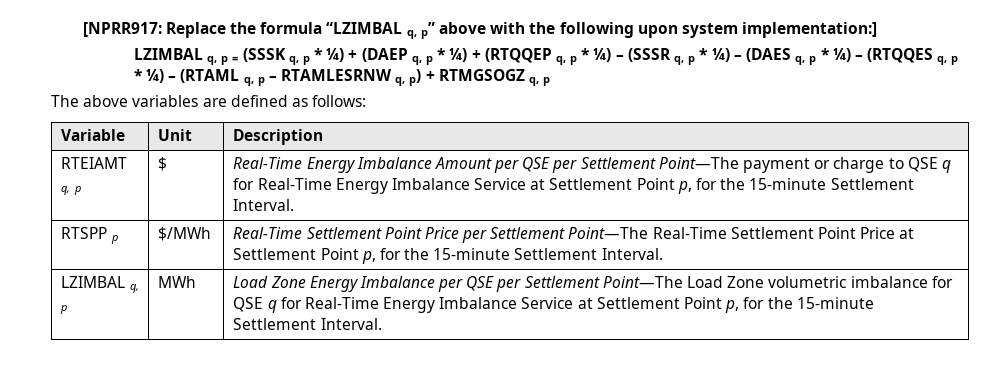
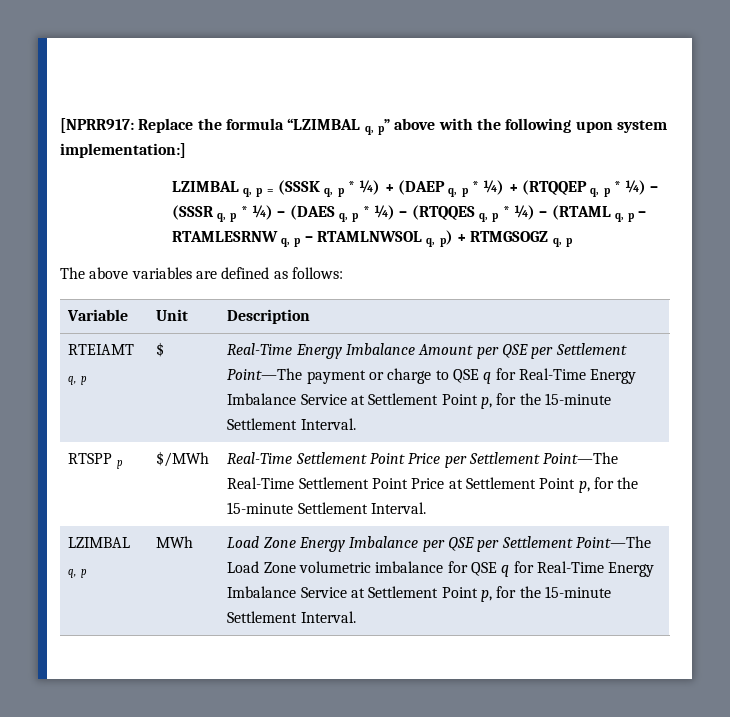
(406, 81) none -> [294,231,436,247] p – RTAMLNWSOL q,

